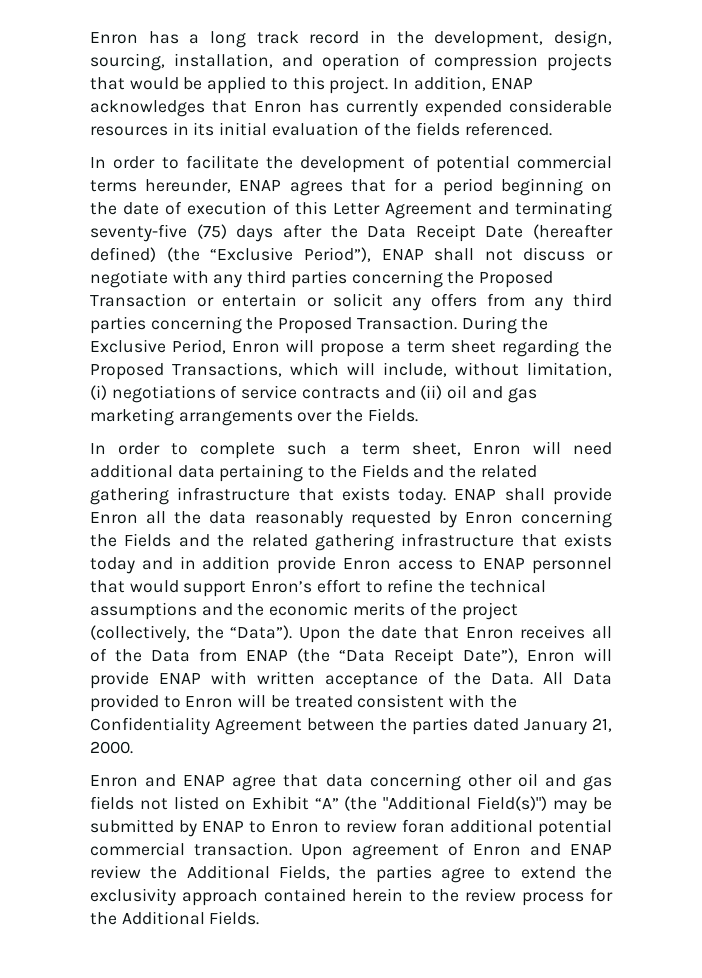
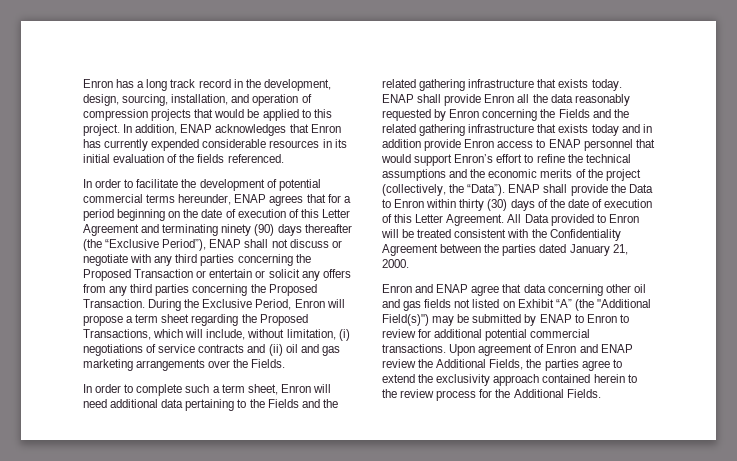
[90,224,613,242] [90,247,156,262] seventy-five (75) days after the Data Receipt Date (hereafter defined) -> [221,224,352,236] ninety (90) days thereafter
[299,625,613,643] [90,648,612,666] [90,671,533,689] Upon the date that Enron receives all of the Data from ENAP (the “Data Receipt Date”), Enron will provide ENAP with written acceptance of the Data. -> [508,184,653,196] [382,199,653,211] [382,214,505,226] ENAP shall provide the Data to Enron within thirty (30) days of the date of execution of this Letter Agreement.
[402,819,445,833] foran -> [418,329,432,338] for
[194,842,292,856] transaction. -> [382,344,446,353] transactions.

